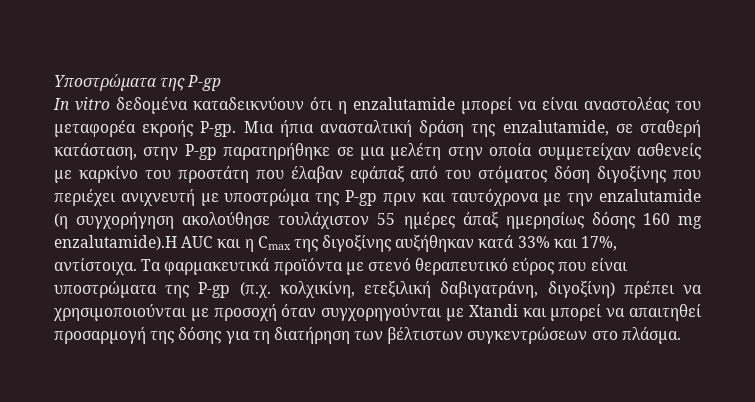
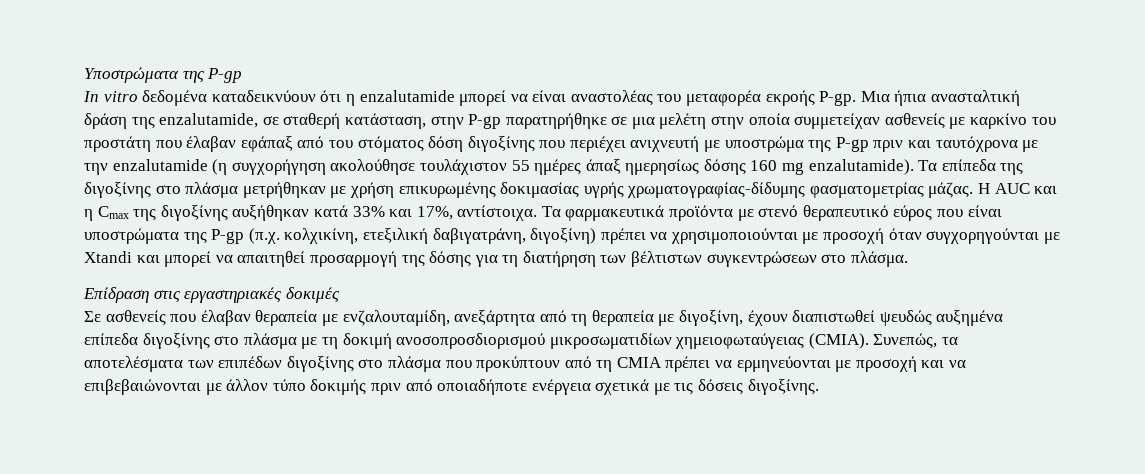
[54,235,177,250] enzalutamide).Η -> [808,159,1024,175] [84,182,991,198] enzalutamide). Τα επίπεδα της διγοξίνης στο πλάσμα μετρήθηκαν με χρήση επικυρωμένης δοκιμασίας υγρής χρωματογραφίας-δίδυμης φασματομετρίας μάζας. Η
(681, 335) none -> [83,287,339,303] [84,310,1004,326] [84,333,959,349] [84,356,967,372] [84,379,819,395] // Επίδραση στις εργαστηριακές δοκιμές // Σε ασθενείς που έλαβαν θεραπεία με ενζαλουταμίδη, ανεξάρτητα από τη θεραπεία με διγοξίνη, έχουν διαπιστωθεί ψευδώς αυξημένα επίπεδα διγοξίνης στο πλάσμα με τη δοκιμή ανοσοπροσδιορισμού μικροσωματιδίων χημειοφωταύγειας (CMIA). Συνεπώς, τα αποτελέσματα των επιπέδων διγοξίνης στο πλάσμα που προκύπτουν από τη CMIA πρέπει να ερμηνεύονται με προσοχή και να επιβεβαιώνονται με άλλον τύπο δοκιμής πριν από οποιαδήποτε ενέργεια σχετικά με τις δόσεις διγοξίνης.

